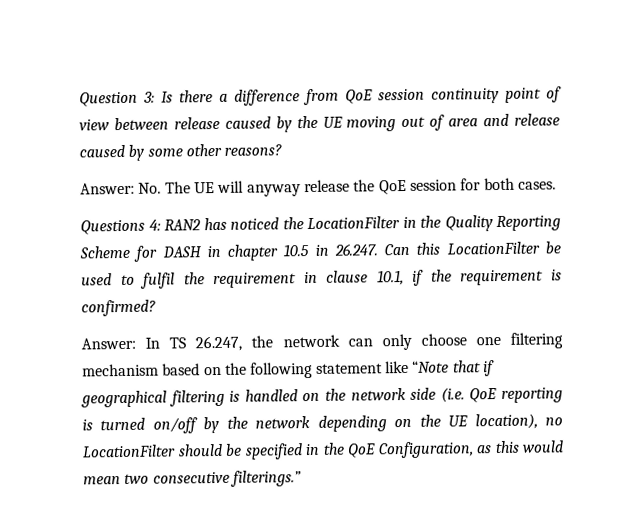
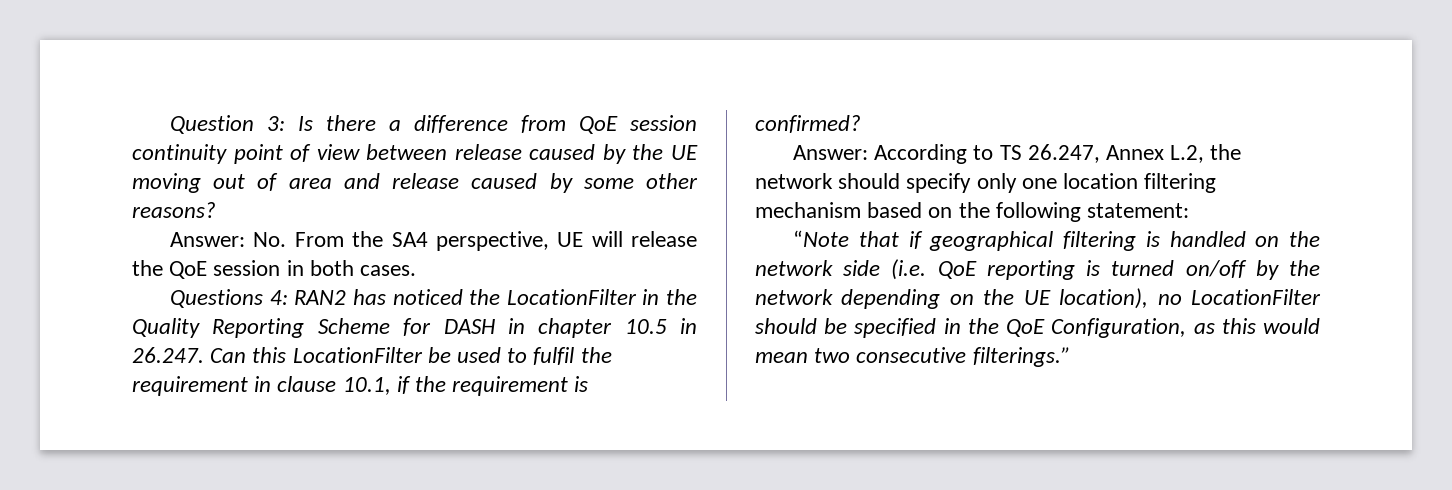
[164,181,191,194] The -> [294,231,549,251] From the SA4 perspective,
[246,184,301,197] anyway -> (623, 239) none
[460,178,482,191] for -> [286,260,304,276] in
[145,333,501,352] In TS 26.247, the network can only choose one -> [874,144,1242,164] [755,173,1139,193] According to TS 26.247, Annex L.2, the network should specify only one location
[315,360,409,374] statement like -> [1087,203,1190,218] statement: //

